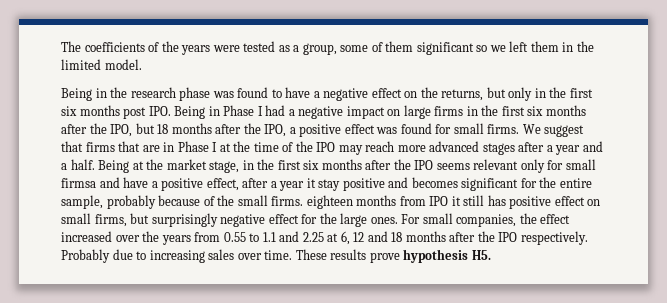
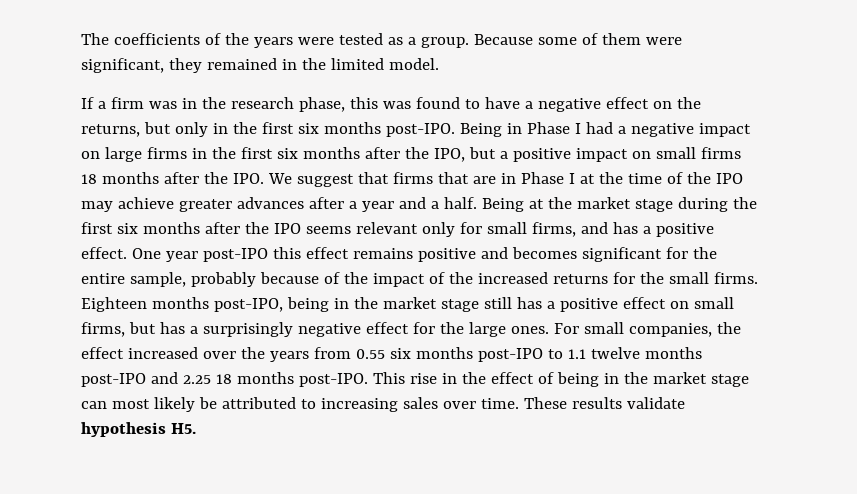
[302,43,337,55] group, -> [420,34,533,48] group. Because
[416,41,559,55] significant so we left them -> [645,37,682,45] [81,58,277,73] were significant, they remained
[61,88,92,101] Being -> [81,97,177,109] If a firm was
[179,87,211,101] phase -> [298,97,378,112] phase, this
[123,106,171,119] post IPO. -> [385,123,455,137] post-IPO.
[157,123,520,137] 18 months after the IPO, a positive effect was found for small firms. -> [499,147,741,162] [81,172,264,184] a positive impact on small firms 18 months after the IPO.
[365,141,515,155] reach more advanced stages -> [117,197,304,212] achieve greater advances
[209,160,254,173] stage, in -> [634,197,728,212] stage during
[61,177,341,191] firmsa and have a positive effect, after a year it stay -> [531,222,714,237] [81,247,413,262] firms, and has a positive effect. One year post-IPO this effect remains
[237,195,461,209] small firms. eighteen months from IPO it -> [372,272,758,287] [81,297,479,312] impact of the increased returns for the small firms. Eighteen months post-IPO, being in the market stage
(506, 200) none -> [546,301,555,309] a
(150, 218) none -> [159,322,198,334] has a
[249,231,588,245] [61,249,133,263] to 1.1 and 2.25 at 6, 12 and 18 months after the IPO respectively. Probably due -> [389,347,702,362] [81,372,749,387] [81,397,296,412] six months post-IPO to 1.1 twelve months post-IPO and 2.25 18 months post-IPO. This rise in the effect of being in the market stage can most likely be attributed
[369,252,400,263] prove -> [626,397,685,409] validate

